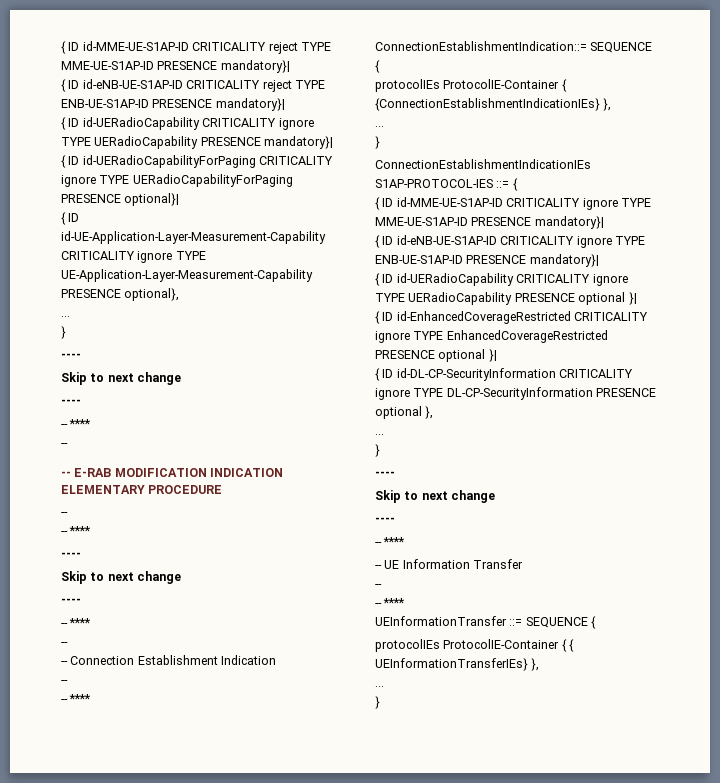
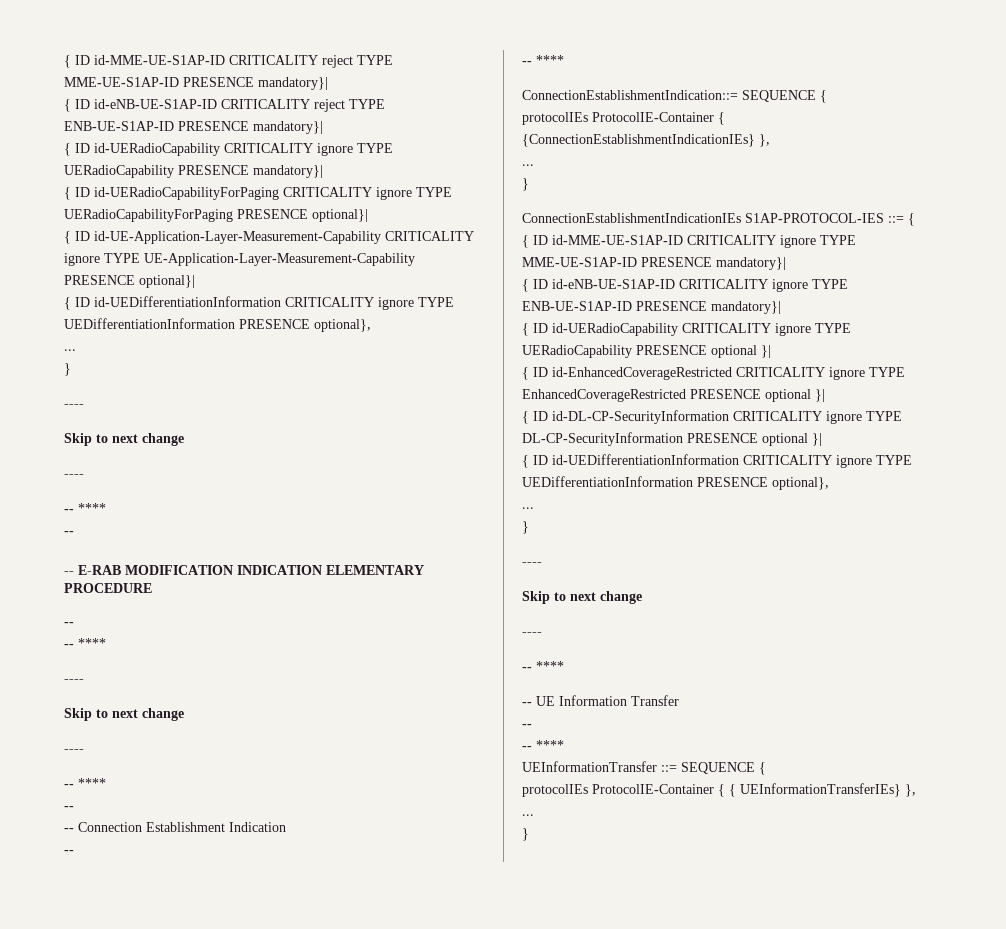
(121, 293) none -> [139,275,195,288] [64,296,454,310] [64,318,310,329] optional}| // { ID id-UEDifferentiationInformation CRITICALITY ignore TYPE UEDifferentiationInformation PRESENCE
[425,406,434,419] }, -> [812,433,822,446] [522,454,912,468] [522,476,829,490] }| // { ID id-UEDifferentiationInformation CRITICALITY ignore TYPE UEDifferentiationInformation PRESENCE optional},

